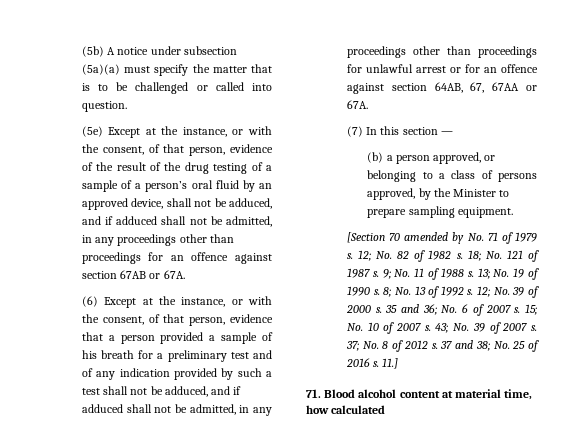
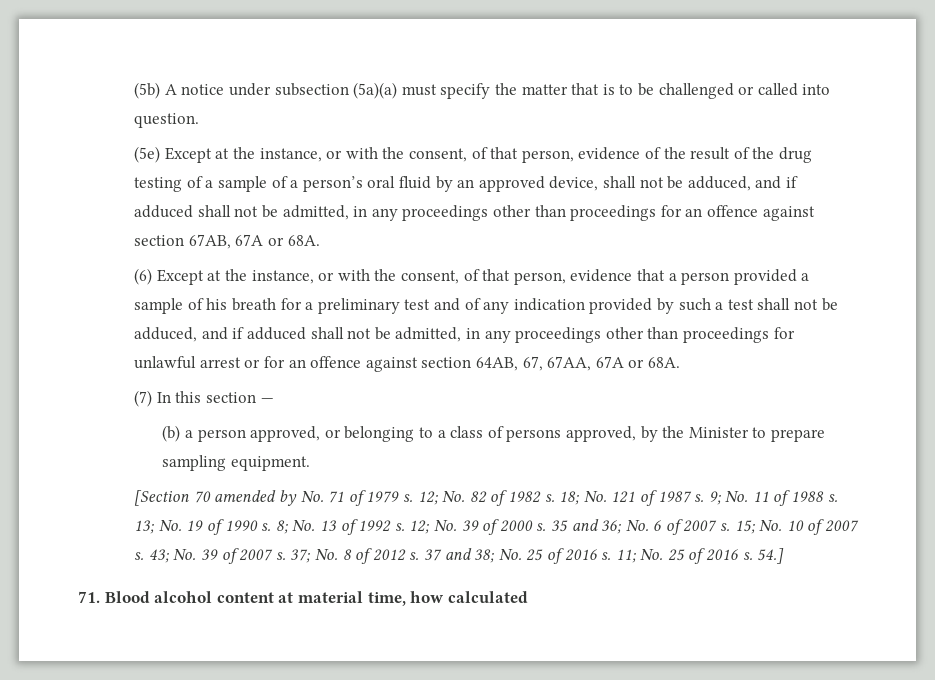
[120,270,185,279] 67AB or 67A. -> [188,234,320,249] 67AB, 67A or 68A.
[492,82,537,91] [346,100,368,109] 67AA or 67A. -> [547,356,680,371] 67AA, 67A or 68A.
[382,358,399,369] 11.] -> [615,548,785,564] 11; No. 25 of 2016 s. 54.]

